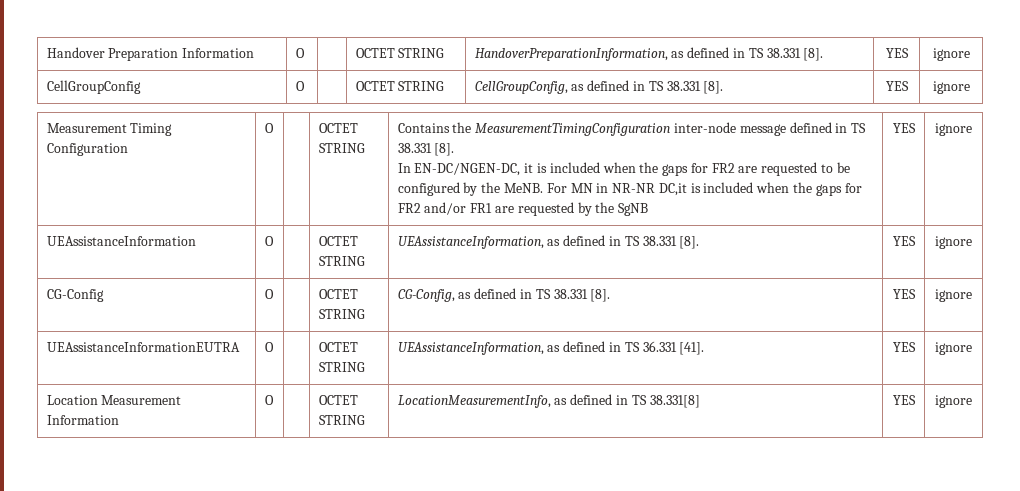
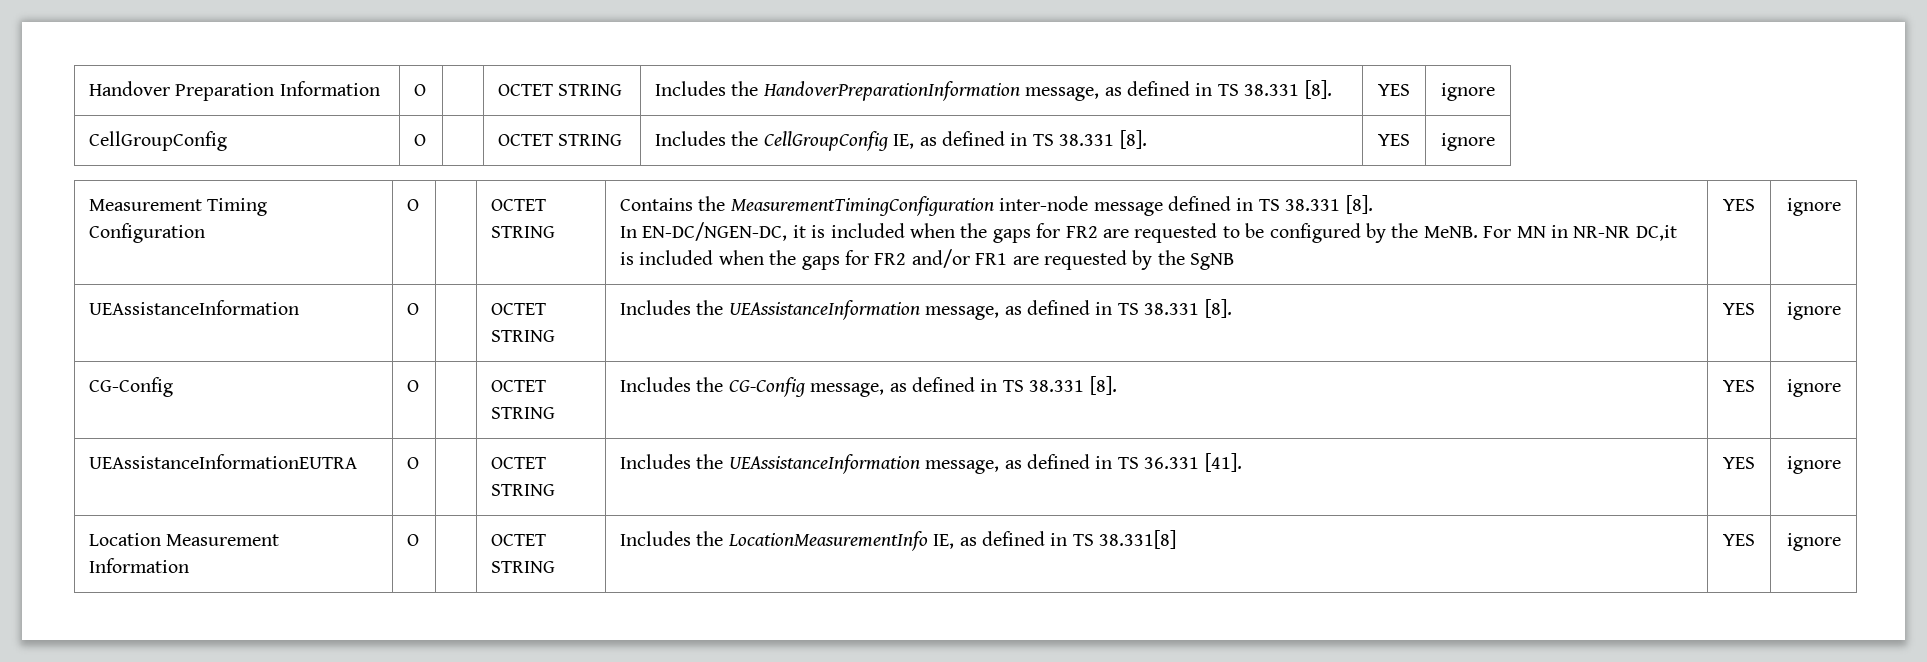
[474,48,668,61] HandoverPreparationInformation, -> [655,81,1100,101] Includes the HandoverPreparationInformation message,
[474,81,568,94] CellGroupConfig, -> [655,131,915,151] Includes the CellGroupConfig IE,
[397,236,544,249] UEAssistanceInformation, -> [620,300,1000,320] Includes the UEAssistanceInformation message,
[397,289,455,302] CG-Config, -> [620,377,885,397] Includes the CG-Config message,
[397,342,544,355] UEAssistanceInformation, -> [620,454,1000,474] Includes the UEAssistanceInformation message,
[397,395,551,408] LocationMeasurementInfo, -> [620,531,955,551] Includes the LocationMeasurementInfo IE,

